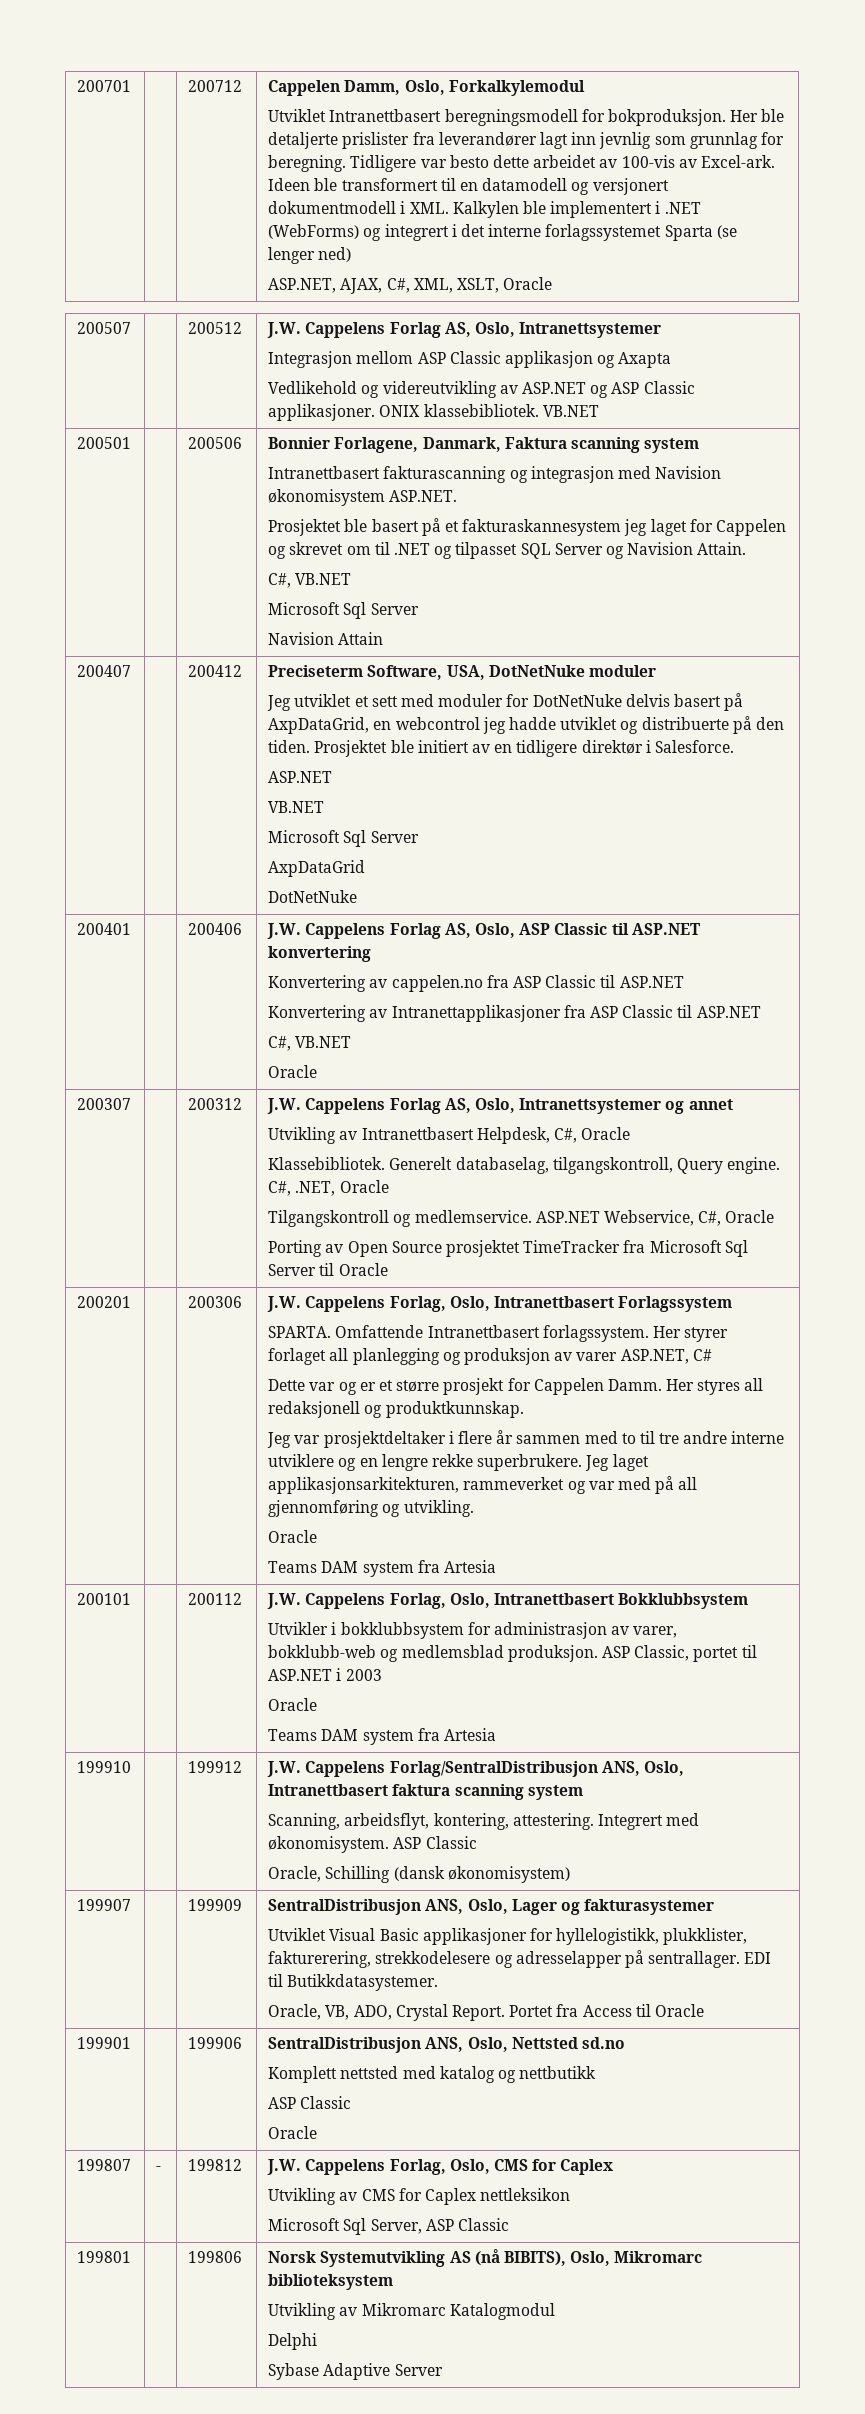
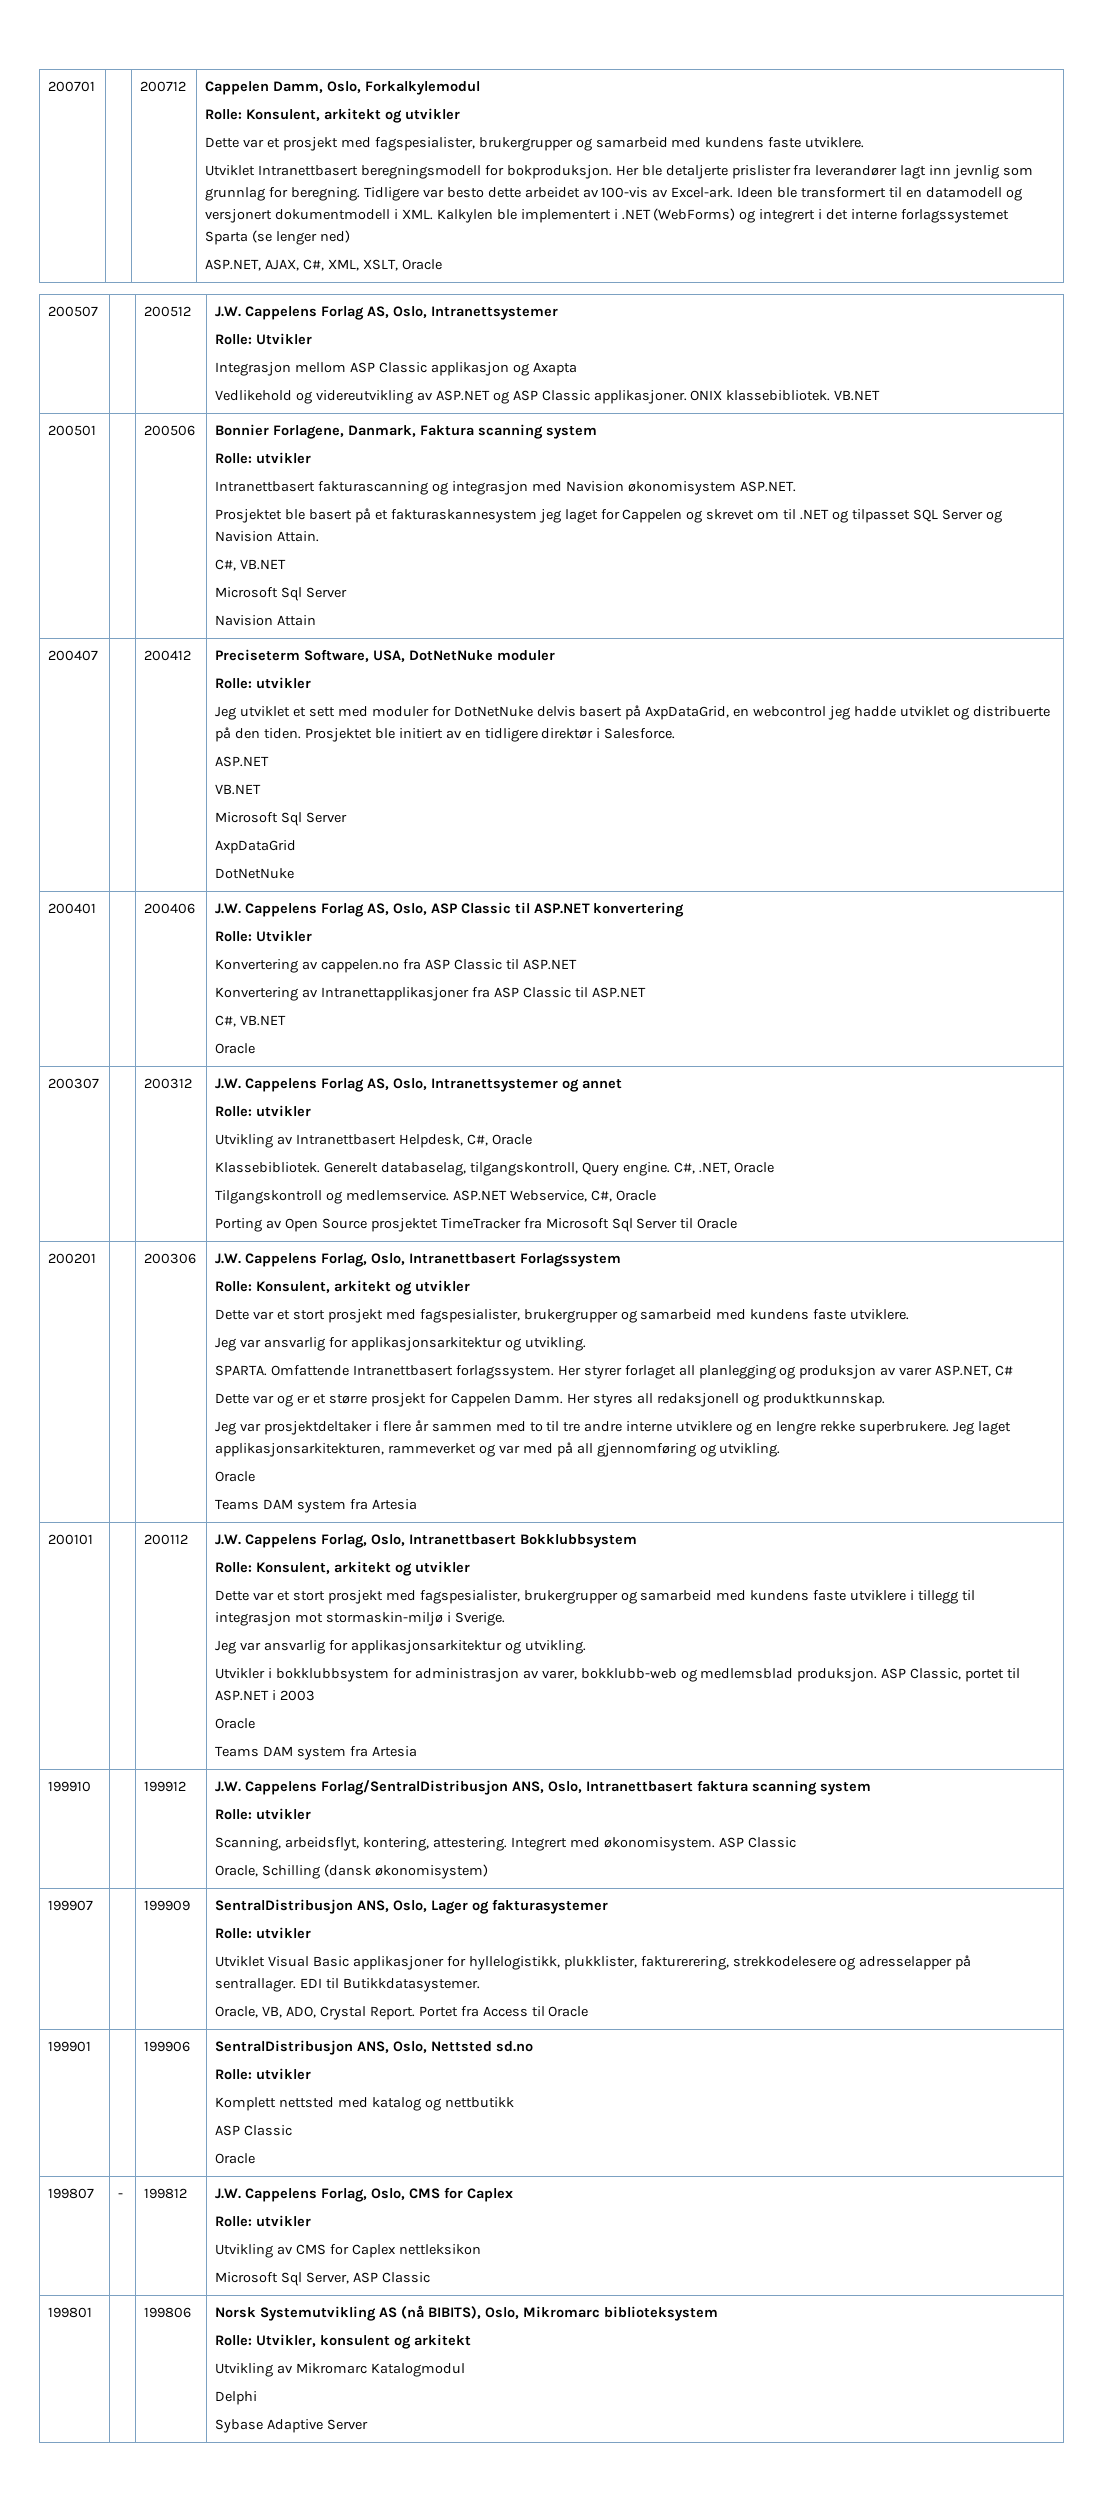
(585, 88) none -> [205,108,460,123] [205,137,865,151] // Rolle: Konsulent, arkitekt og utvikler // Dette var et prosjekt med fagspesialister, brukergrupper og samarbeid med kundens faste utviklere.
(662, 330) none -> [215,333,313,345] // Rolle: Utvikler
(700, 445) none -> [215,452,312,464] // Rolle: utvikler
(656, 671) none -> [215,677,312,689] // Rolle: utvikler
(372, 954) none -> [215,930,313,942] // Rolle: Utvikler
(733, 1104) none -> [215,1105,312,1117] // Rolle: utvikler
(733, 1304) none -> [215,1280,470,1295] [215,1309,910,1323] [215,1337,586,1351] // Rolle: Konsulent, arkitekt og utvikler // Dette var et stort prosjekt med fagspesialister, brukergrupper og samarbeid med kundens faste utviklere. // Jeg var ansvarlig for applikasjonsarkitektur og utvikling.
(749, 1601) none -> [215,1561,470,1576] [215,1590,975,1604] [215,1612,505,1626] [215,1640,586,1654] // Rolle: Konsulent, arkitekt og utvikler // Dette var et stort prosjekt med fagspesialister, brukergrupper og samarbeid med kundens faste utviklere i tillegg til integrasjon mot stormaskin-miljø i Sverige. // Jeg var ansvarlig for applikasjonsarkitektur og utvikling.
(583, 1792) none -> [215,1808,312,1820] // Rolle: utvikler
(715, 1907) none -> [215,1927,312,1939] // Rolle: utvikler
(625, 2043) none -> [215,2068,312,2080] // Rolle: utvikler
(614, 2167) none -> [215,2215,312,2227] // Rolle: utvikler
(394, 2282) none -> [215,2334,471,2349] // Rolle: Utvikler, konsulent og arkitekt

